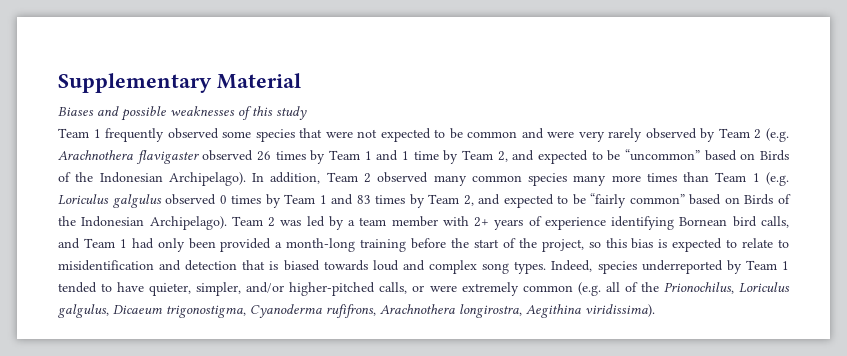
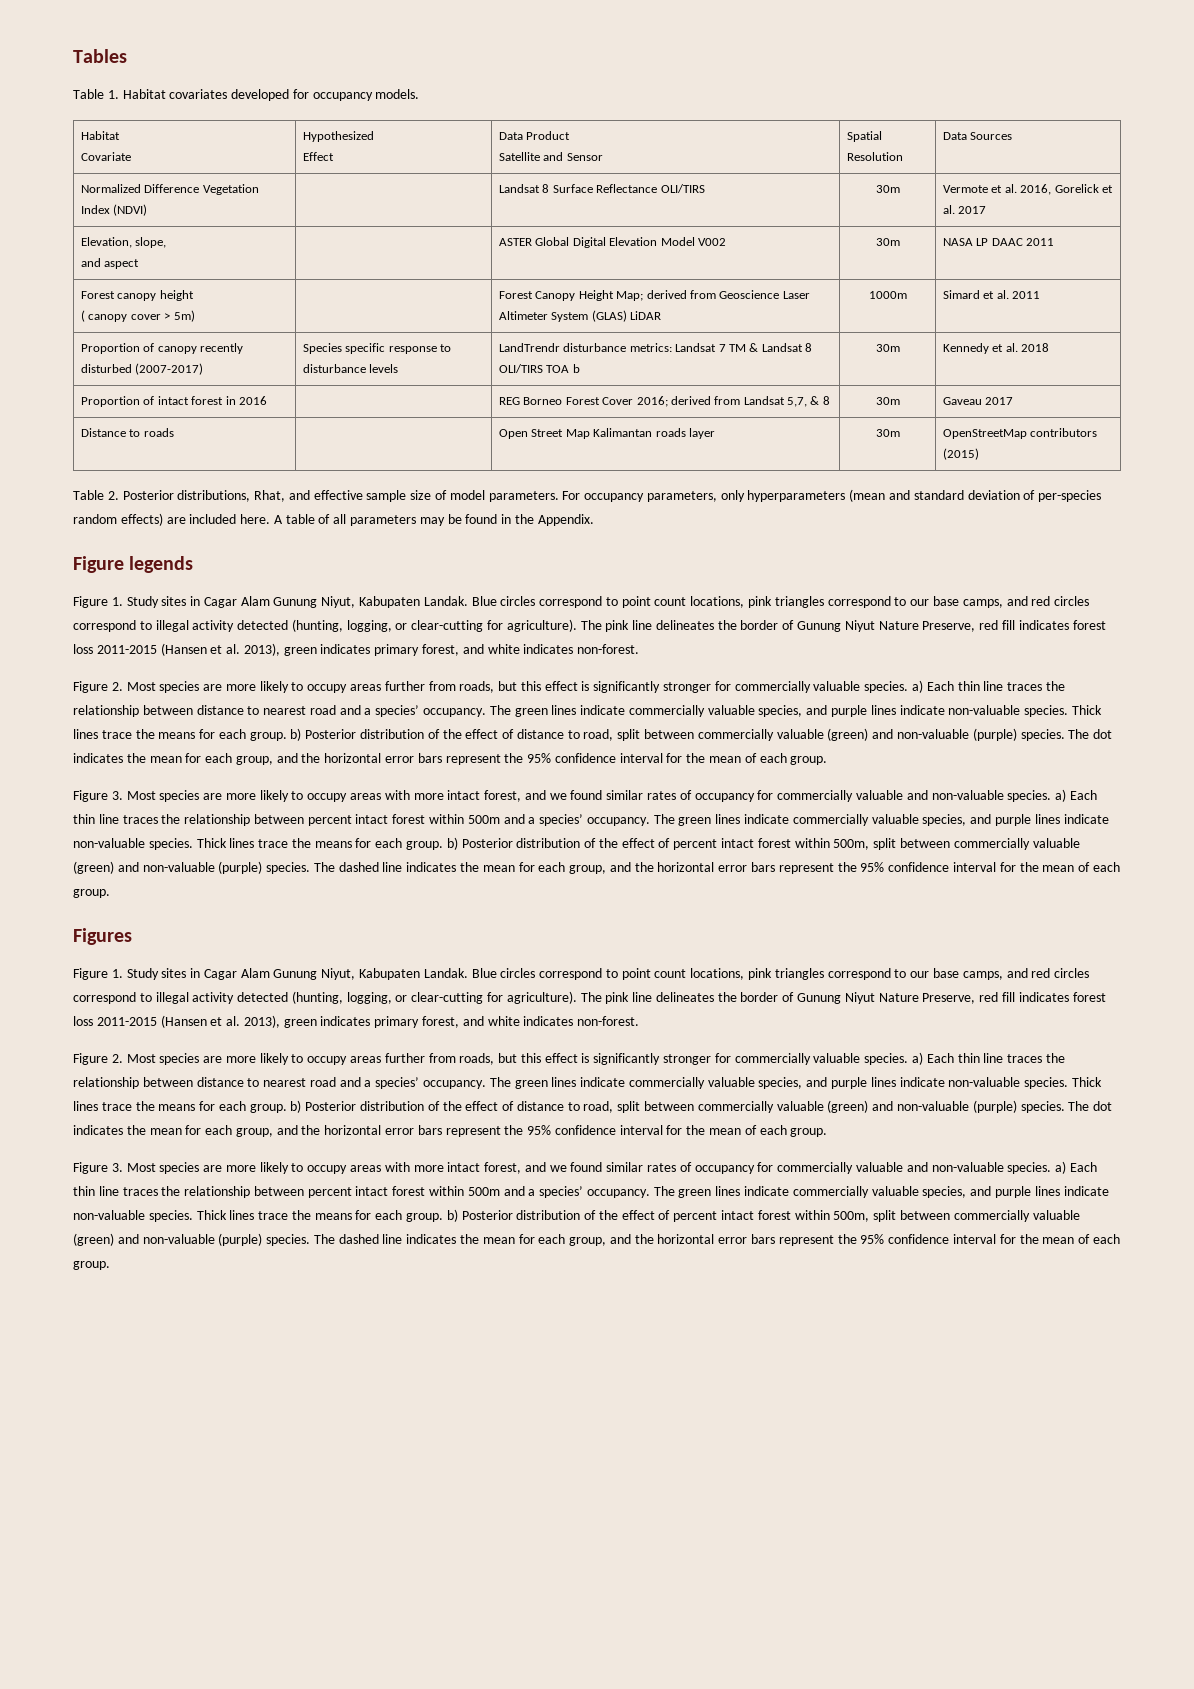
[58,73,301,93] [58,106,307,121] [58,128,789,142] [58,149,789,164] [58,172,790,186] [58,193,792,208] [58,216,789,230] [58,238,790,252] [58,260,790,274] [58,282,790,296] [58,304,655,318] Supplementary Material // Biases and possible weaknesses of this study // Team 1 frequently observed some species that were not expected to be common and were very rarely observed by Team 2 (e.g. Arachnothera flavigaster observed 26 times by Team 1 and 1 time by Team 2, and expected to be “uncommon” based on Birds of the Indonesian Archipelago). In addition, Team 2 observed many common species many more times than Team 1 (e.g. Loriculus galgulus observed 0 times by Team 1 and 83 times by Team 2, and expected to be “fairly common” based on Birds of the Indonesian Archipelago). Team 2 was led by a team member with 2+ years of experience identifying Bornean bird calls, and Team 1 had only been provided a month-long training before the start of the project, so this bias is expected to relate to misidentification and detection that is biased towards loud and complex song types. Indeed, species underreported by Team 1 tended to have quieter, simpler, and/or higher-pitched calls, or were extremely common (e.g. all of the Prionochilus, Loriculus galgulus, Dicaeum trigonostigma, Cyanoderma rufifrons, Arachnothera longirostra, Aegithina viridissima). -> [73,49,127,63] [73,89,420,101] [81,131,121,140] [81,152,132,161] [303,131,375,142] [303,152,335,161] [499,131,571,140] [499,152,603,161] [847,131,883,142] [847,152,904,161] [943,132,1013,140] [81,184,259,195] [81,204,148,216] [499,184,705,193] [875,185,900,193] [943,184,1113,195] [943,205,987,214] [81,237,167,248] [81,258,140,269] [499,237,726,248] [875,238,900,246] [943,238,1055,246] [81,290,194,301] [81,310,195,322] [499,290,810,301] [499,310,662,322] [868,291,907,299] [943,290,1041,299] [81,343,244,354] [81,363,204,375] [303,343,452,354] [303,364,399,373] [499,343,813,352] [499,364,580,373] [875,344,900,352] [943,343,1050,354] [81,396,267,407] [499,396,830,407] [875,397,900,405] [943,397,1014,405] [81,428,174,437] [499,428,715,439] [875,429,900,437] [943,428,1098,439] [943,448,980,460] [73,489,1102,502] [73,513,594,526] [73,556,194,573] [73,596,1090,608] [73,619,1106,632] [73,643,640,656] [73,680,1065,693] [73,705,1102,717] [73,728,1113,741] [73,753,828,765] [73,789,1097,802] [73,814,1109,826] [73,837,1080,850] [73,861,1120,874] [73,889,110,898] [73,928,132,945] [73,968,1090,980] [73,991,1106,1004] [73,1015,640,1028] [73,1052,1065,1065] [73,1077,1102,1089] [73,1100,1113,1113] [73,1125,828,1137] [73,1161,1097,1174] [73,1186,1109,1198] [73,1209,1080,1222] [73,1233,1120,1246] [73,1261,110,1270] Tables // Table 1. Habitat covariates developed for occupancy models. // Habitat // Covariate | Hypothesized // Effect | Data Product // Satellite and Sensor | Spatial Resolution | Data Sources // Normalized Difference Vegetation Index (NDVI) | | Landsat 8 Surface Reflectance OLI/TIRS | 30m | Vermote et al. 2016, Gorelick et al. 2017 // Elevation, slope, // and aspect | | ASTER Global Digital Elevation Model V002 | 30m | NASA LP DAAC 2011 // Forest canopy height // ( canopy cover > 5m) | | Forest Canopy Height Map; derived from Geoscience Laser Altimeter System (GLAS) LiDAR | 1000m | Simard et al. 2011 // Proportion of canopy recently disturbed (2007-2017) | Species specific response to disturbance levels | LandTrendr disturbance metrics: Landsat 7 TM & Landsat 8 OLI/TIRS TOA b | 30m | Kennedy et al. 2018 // Proportion of intact forest in 2016 | | REG Borneo Forest Cover 2016; derived from Landsat 5,7, & 8 | 30m | Gaveau 2017 // Distance to roads | | Open Street Map Kalimantan roads layer | 30m | OpenStreetMap contributors (2015) // Table 2. Posterior distributions, Rhat, and effective sample size of model parameters. For occupancy parameters, only hyperparameters (mean and standard deviation of per-species random effects) are included here. A table of all parameters may be found in the Appendix. // Figure legends // Figure 1. Study sites in Cagar Alam Gunung Niyut, Kabupaten Landak. Blue circles correspond to point count locations, pink triangles correspond to our base camps, and red circles correspond to illegal activity detected (hunting, logging, or clear-cutting for agriculture). The pink line delineates the border of Gunung Niyut Nature Preserve, red fill indicates forest loss 2011-2015 (Hansen et al. 2013), green indicates primary forest, and white indicates non-forest. // Figure 2. Most species are more likely to occupy areas further from roads, but this effect is significantly stronger for commercially valuable species. a) Each thin line traces the relationship between distance to nearest road and a species’ occupancy. The green lines indicate commercially valuable species, and purple lines indicate non-valuable species. Thick lines trace the means for each group. b) Posterior distribution of the effect of distance to road, split between commercially valuable (green) and non-valuable (purple) species. The dot indicates the mean for each group, and the horizontal error bars represent the 95% confidence interval for the mean of each group. // Figure 3. Most species are more likely to occupy areas with more intact forest, and we found similar rates of occupancy for commercially valuable and non-valuable species. a) Each thin line traces the relationship between percent intact forest within 500m and a species’ occupancy. The green lines indicate commercially valuable species, and purple lines indicate non-valuable species. Thick lines trace the means for each group. b) Posterior distribution of the effect of percent intact forest within 500m, split between commercially valuable (green) and non-valuable (purple) species. The dashed line indicates the mean for each group, and the horizontal error bars represent the 95% confidence interval for the mean of each group. // Figures // Figure 1. Study sites in Cagar Alam Gunung Niyut, Kabupaten Landak. Blue circles correspond to point count locations, pink triangles correspond to our base camps, and red circles correspond to illegal activity detected (hunting, logging, or clear-cutting for agriculture). The pink line delineates the border of Gunung Niyut Nature Preserve, red fill indicates forest loss 2011-2015 (Hansen et al. 2013), green indicates primary forest, and white indicates non-forest. // Figure 2. Most species are more likely to occupy areas further from roads, but this effect is significantly stronger for commercially valuable species. a) Each thin line traces the relationship between distance to nearest road and a species’ occupancy. The green lines indicate commercially valuable species, and purple lines indicate non-valuable species. Thick lines trace the means for each group. b) Posterior distribution of the effect of distance to road, split between commercially valuable (green) and non-valuable (purple) species. The dot indicates the mean for each group, and the horizontal error bars represent the 95% confidence interval for the mean of each group. // Figure 3. Most species are more likely to occupy areas with more intact forest, and we found similar rates of occupancy for commercially valuable and non-valuable species. a) Each thin line traces the relationship between percent intact forest within 500m and a species’ occupancy. The green lines indicate commercially valuable species, and purple lines indicate non-valuable species. Thick lines trace the means for each group. b) Posterior distribution of the effect of percent intact forest within 500m, split between commercially valuable (green) and non-valuable (purple) species. The dashed line indicates the mean for each group, and the horizontal error bars represent the 95% confidence interval for the mean of each group.

